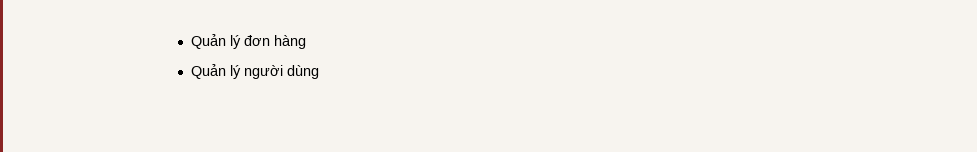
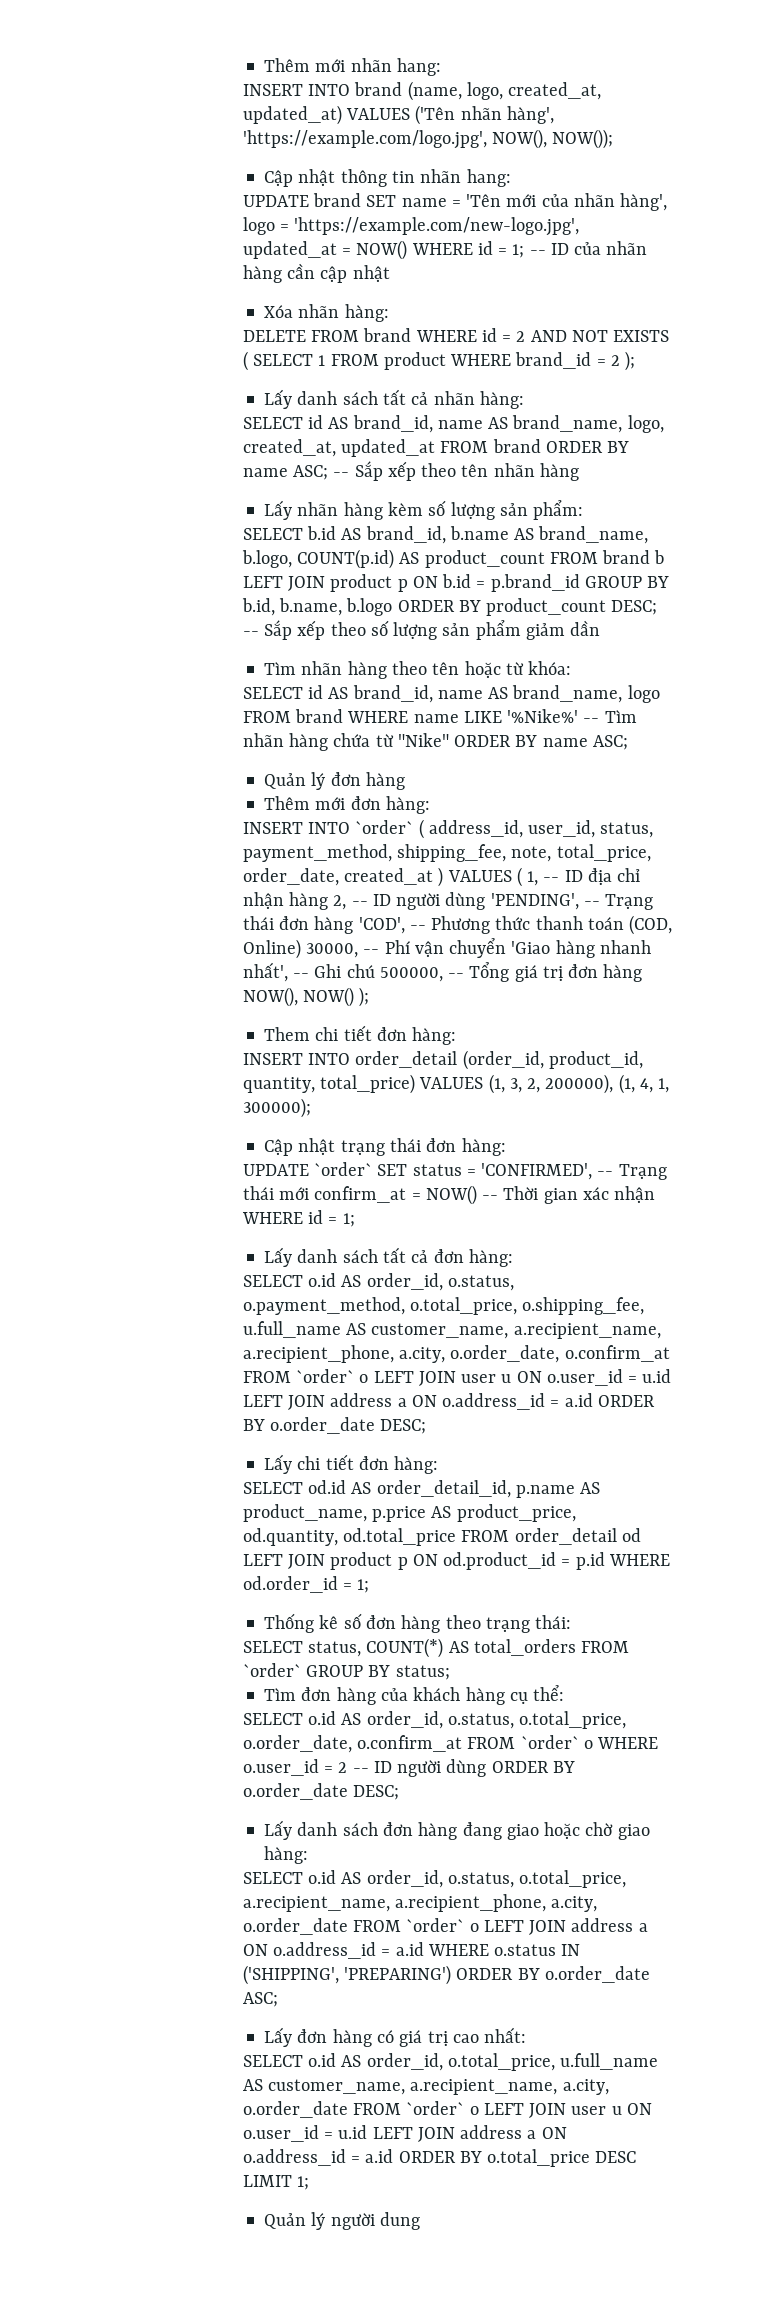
[191,34,307,49] Quản lý đơn hàng -> [264,58,442,76] [242,81,602,101] [242,105,554,125] [242,129,614,149] [264,169,511,187] [242,193,668,211] [242,217,580,236] [242,240,648,260] [242,263,390,283] [264,304,389,322] [242,328,670,342] [242,351,636,371] [264,389,524,409] [242,415,664,433] [242,439,630,457] [242,461,579,481] [264,500,584,520] [242,526,649,544] [241,549,665,569] [242,574,670,592] [241,598,658,616] [242,620,601,640] [264,661,572,679] [242,685,660,703] [242,709,637,723] [242,733,628,751] [264,772,406,790] [264,796,431,814] [242,819,654,839] [242,844,651,862] [242,867,641,887] [242,892,654,910] [242,915,673,935] [242,938,651,959] [242,962,643,982] [242,987,370,1007] [264,1025,457,1045] [242,1050,643,1070] [242,1074,670,1094] [242,1098,311,1118] [264,1138,506,1156] [242,1162,667,1180] [242,1185,656,1205] [241,1210,355,1227] [264,1247,513,1267] [242,1273,514,1291] [242,1297,645,1315] [242,1321,661,1339] [242,1345,670,1363] [242,1369,672,1386] [242,1393,655,1410] [242,1417,427,1434] [264,1454,439,1474] [242,1480,601,1498] [242,1504,576,1522] [242,1528,641,1546] [242,1552,670,1570] [242,1576,370,1593] [264,1613,572,1633] [242,1638,630,1658] [242,1663,450,1680] [264,1685,565,1705] [242,1711,627,1729] [242,1735,659,1753] [242,1759,575,1777] [242,1783,400,1800] [264,1820,650,1840] [264,1846,309,1864] [242,1870,627,1888] [242,1894,598,1912] [242,1918,648,1935] [242,1942,581,1959] [242,1965,650,1985] [242,1992,278,2007] [264,2027,527,2047] [242,2053,659,2071] [242,2079,609,2095] [242,2101,652,2118] [242,2125,567,2142] [242,2149,637,2167] [242,2175,310,2190] Thêm mới nhãn hang: // INSERT INTO brand (name, logo, created_at, updated_at) VALUES ('Tên nhãn hàng', 'https://example.com/logo.jpg', NOW(), NOW()); // Cập nhật thông tin nhãn hang: // UPDATE brand SET name = 'Tên mới của nhãn hàng', logo = 'https://example.com/new-logo.jpg', updated_at = NOW() WHERE id = 1; -- ID của nhãn hàng cần cập nhật // Xóa nhãn hàng: // DELETE FROM brand WHERE id = 2 AND NOT EXISTS ( SELECT 1 FROM product WHERE brand_id = 2 ); // Lấy danh sách tất cả nhãn hàng: // SELECT id AS brand_id, name AS brand_name, logo, created_at, updated_at FROM brand ORDER BY name ASC; -- Sắp xếp theo tên nhãn hàng // Lấy nhãn hàng kèm số lượng sản phẩm: // SELECT b.id AS brand_id, b.name AS brand_name, b.logo, COUNT(p.id) AS product_count FROM brand b LEFT JOIN product p ON b.id = p.brand_id GROUP BY b.id, b.name, b.logo ORDER BY product_count DESC; -- Sắp xếp theo số lượng sản phẩm giảm dần // Tìm nhãn hàng theo tên hoặc từ khóa: // SELECT id AS brand_id, name AS brand_name, logo FROM brand WHERE name LIKE '%Nike%' -- Tìm nhãn hàng chứa từ "Nike" ORDER BY name ASC; // Quản lý đơn hàng // Thêm mới đơn hàng: // INSERT INTO `order` ( address_id, user_id, status, payment_method, shipping_fee, note, total_price, order_date, created_at ) VALUES ( 1, -- ID địa chỉ nhận hàng 2, -- ID người dùng 'PENDING', -- Trạng thái đơn hàng 'COD', -- Phương thức thanh toán (COD, Online) 30000, -- Phí vận chuyển 'Giao hàng nhanh nhất', -- Ghi chú 500000, -- Tổng giá trị đơn hàng NOW(), NOW() ); // Them chi tiết đơn hàng: // INSERT INTO order_detail (order_id, product_id, quantity, total_price) VALUES (1, 3, 2, 200000), (1, 4, 1, 300000); // Cập nhật trạng thái đơn hàng: // UPDATE `order` SET status = 'CONFIRMED', -- Trạng thái mới confirm_at = NOW() -- Thời gian xác nhận WHERE id = 1; // Lấy danh sách tất cả đơn hàng: // SELECT o.id AS order_id, o.status, o.payment_method, o.total_price, o.shipping_fee, u.full_name AS customer_name, a.recipient_name, a.recipient_phone, a.city, o.order_date, o.confirm_at FROM `order` o LEFT JOIN user u ON o.user_id = u.id LEFT JOIN address a ON o.address_id = a.id ORDER BY o.order_date DESC; // Lấy chi tiết đơn hàng: // SELECT od.id AS order_detail_id, p.name AS product_name, p.price AS product_price, od.quantity, od.total_price FROM order_detail od LEFT JOIN product p ON od.product_id = p.id WHERE od.order_id = 1; // Thống kê số đơn hàng theo trạng thái: // SELECT status, COUNT(*) AS total_orders FROM `order` GROUP BY status; // Tìm đơn hàng của khách hàng cụ thể: // SELECT o.id AS order_id, o.status, o.total_price, o.order_date, o.confirm_at FROM `order` o WHERE o.user_id = 2 -- ID người dùng ORDER BY o.order_date DESC; // Lấy danh sách đơn hàng đang giao hoặc chờ giao hàng: // SELECT o.id AS order_id, o.status, o.total_price, a.recipient_name, a.recipient_phone, a.city, o.order_date FROM `order` o LEFT JOIN address a ON o.address_id = a.id WHERE o.status IN ('SHIPPING', 'PREPARING') ORDER BY o.order_date ASC; // Lấy đơn hàng có giá trị cao nhất: // SELECT o.id AS order_id, o.total_price, u.full_name AS customer_name, a.recipient_name, a.city, o.order_date FROM `order` o LEFT JOIN user u ON o.user_id = u.id LEFT JOIN address a ON o.address_id = a.id ORDER BY o.total_price DESC LIMIT 1;
[287,65,320,79] dùng -> [380,2212,421,2230] dung

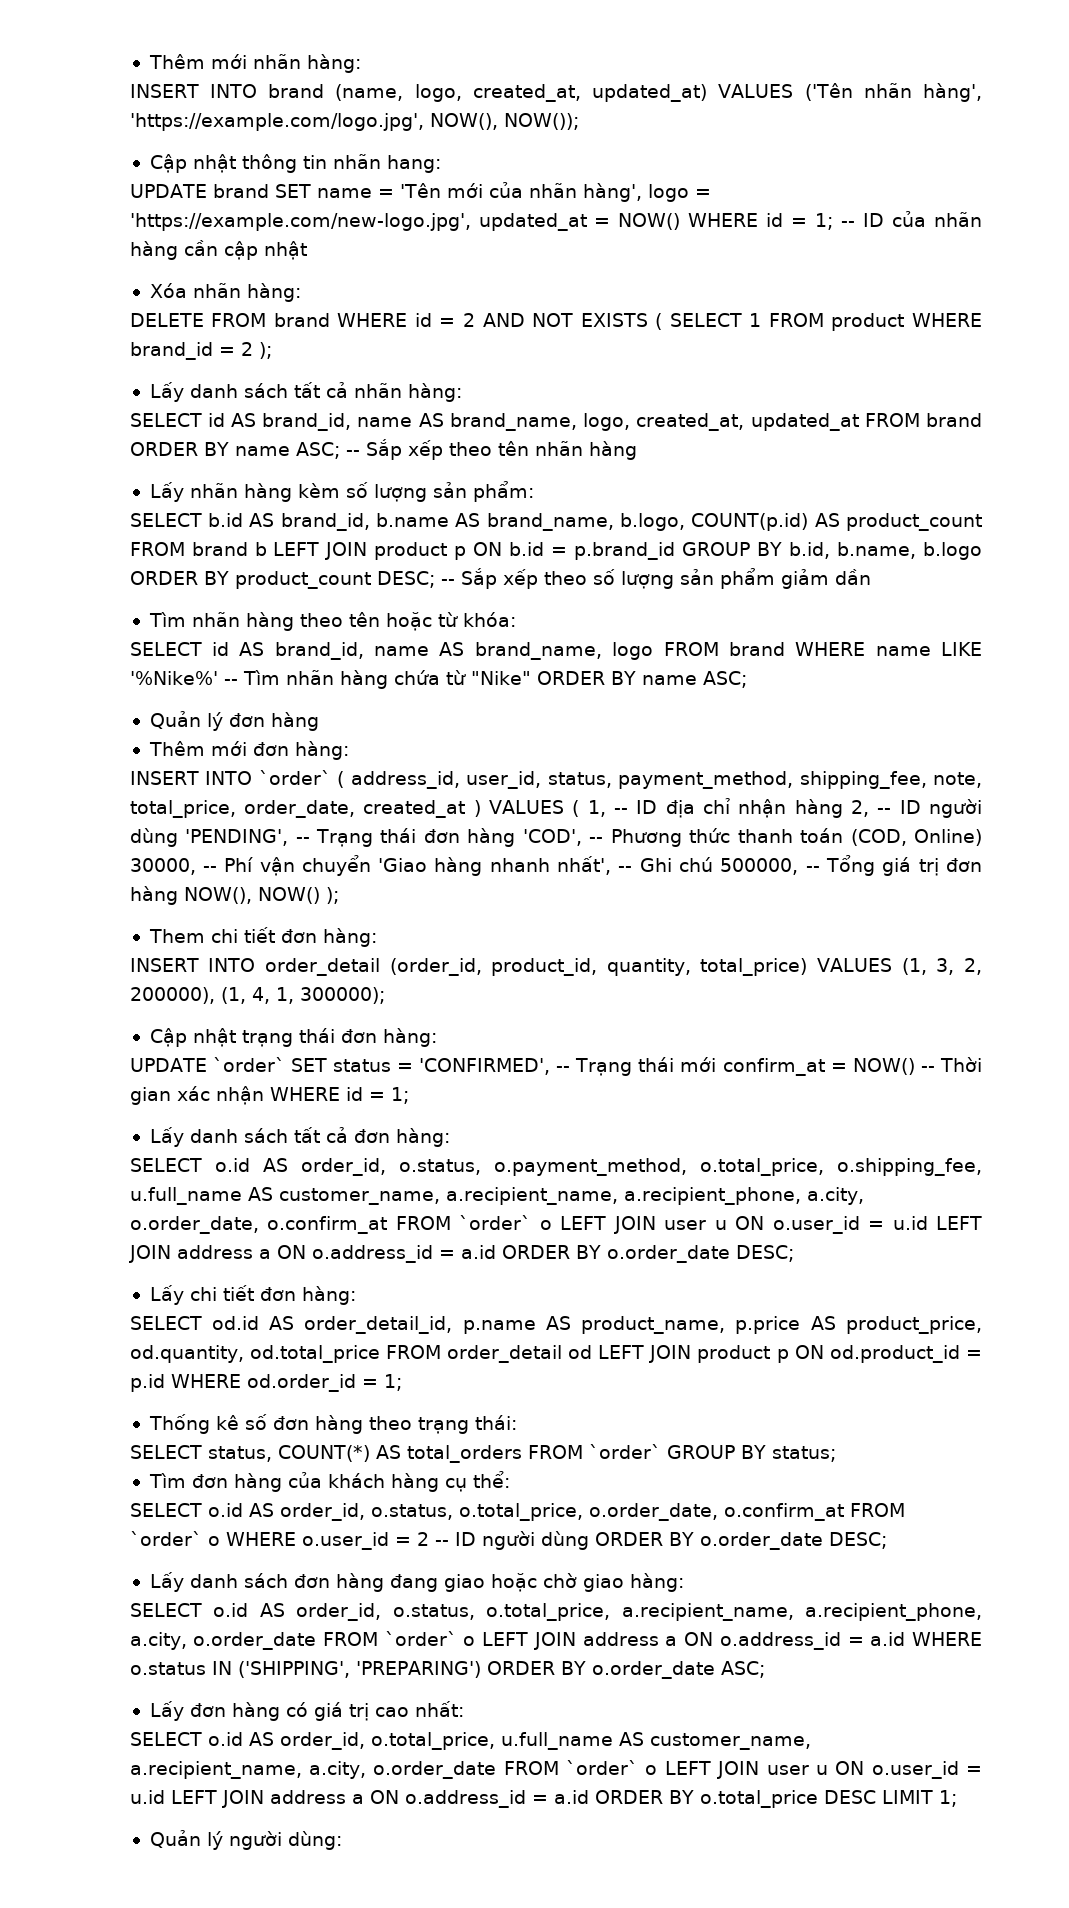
[397,58,442,76] hang: -> [307,54,362,73] hàng:
[380,2212,421,2230] dung -> [288,1831,343,1850] dùng:

